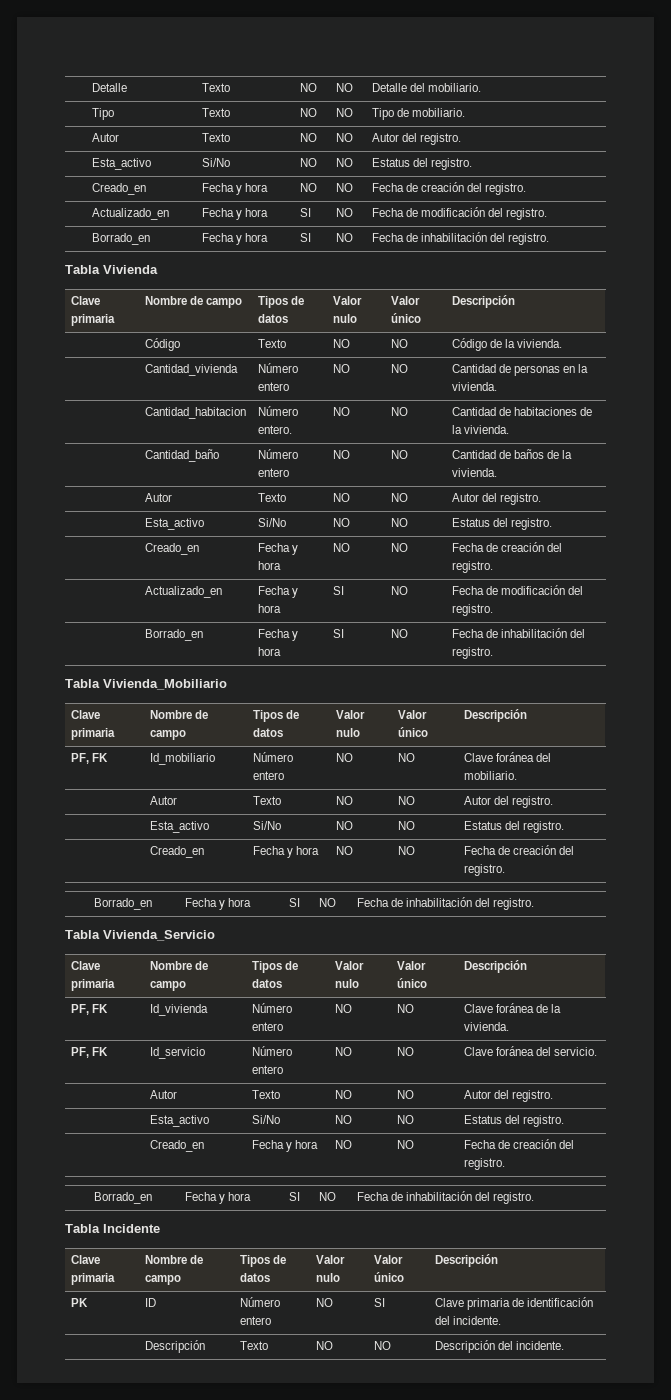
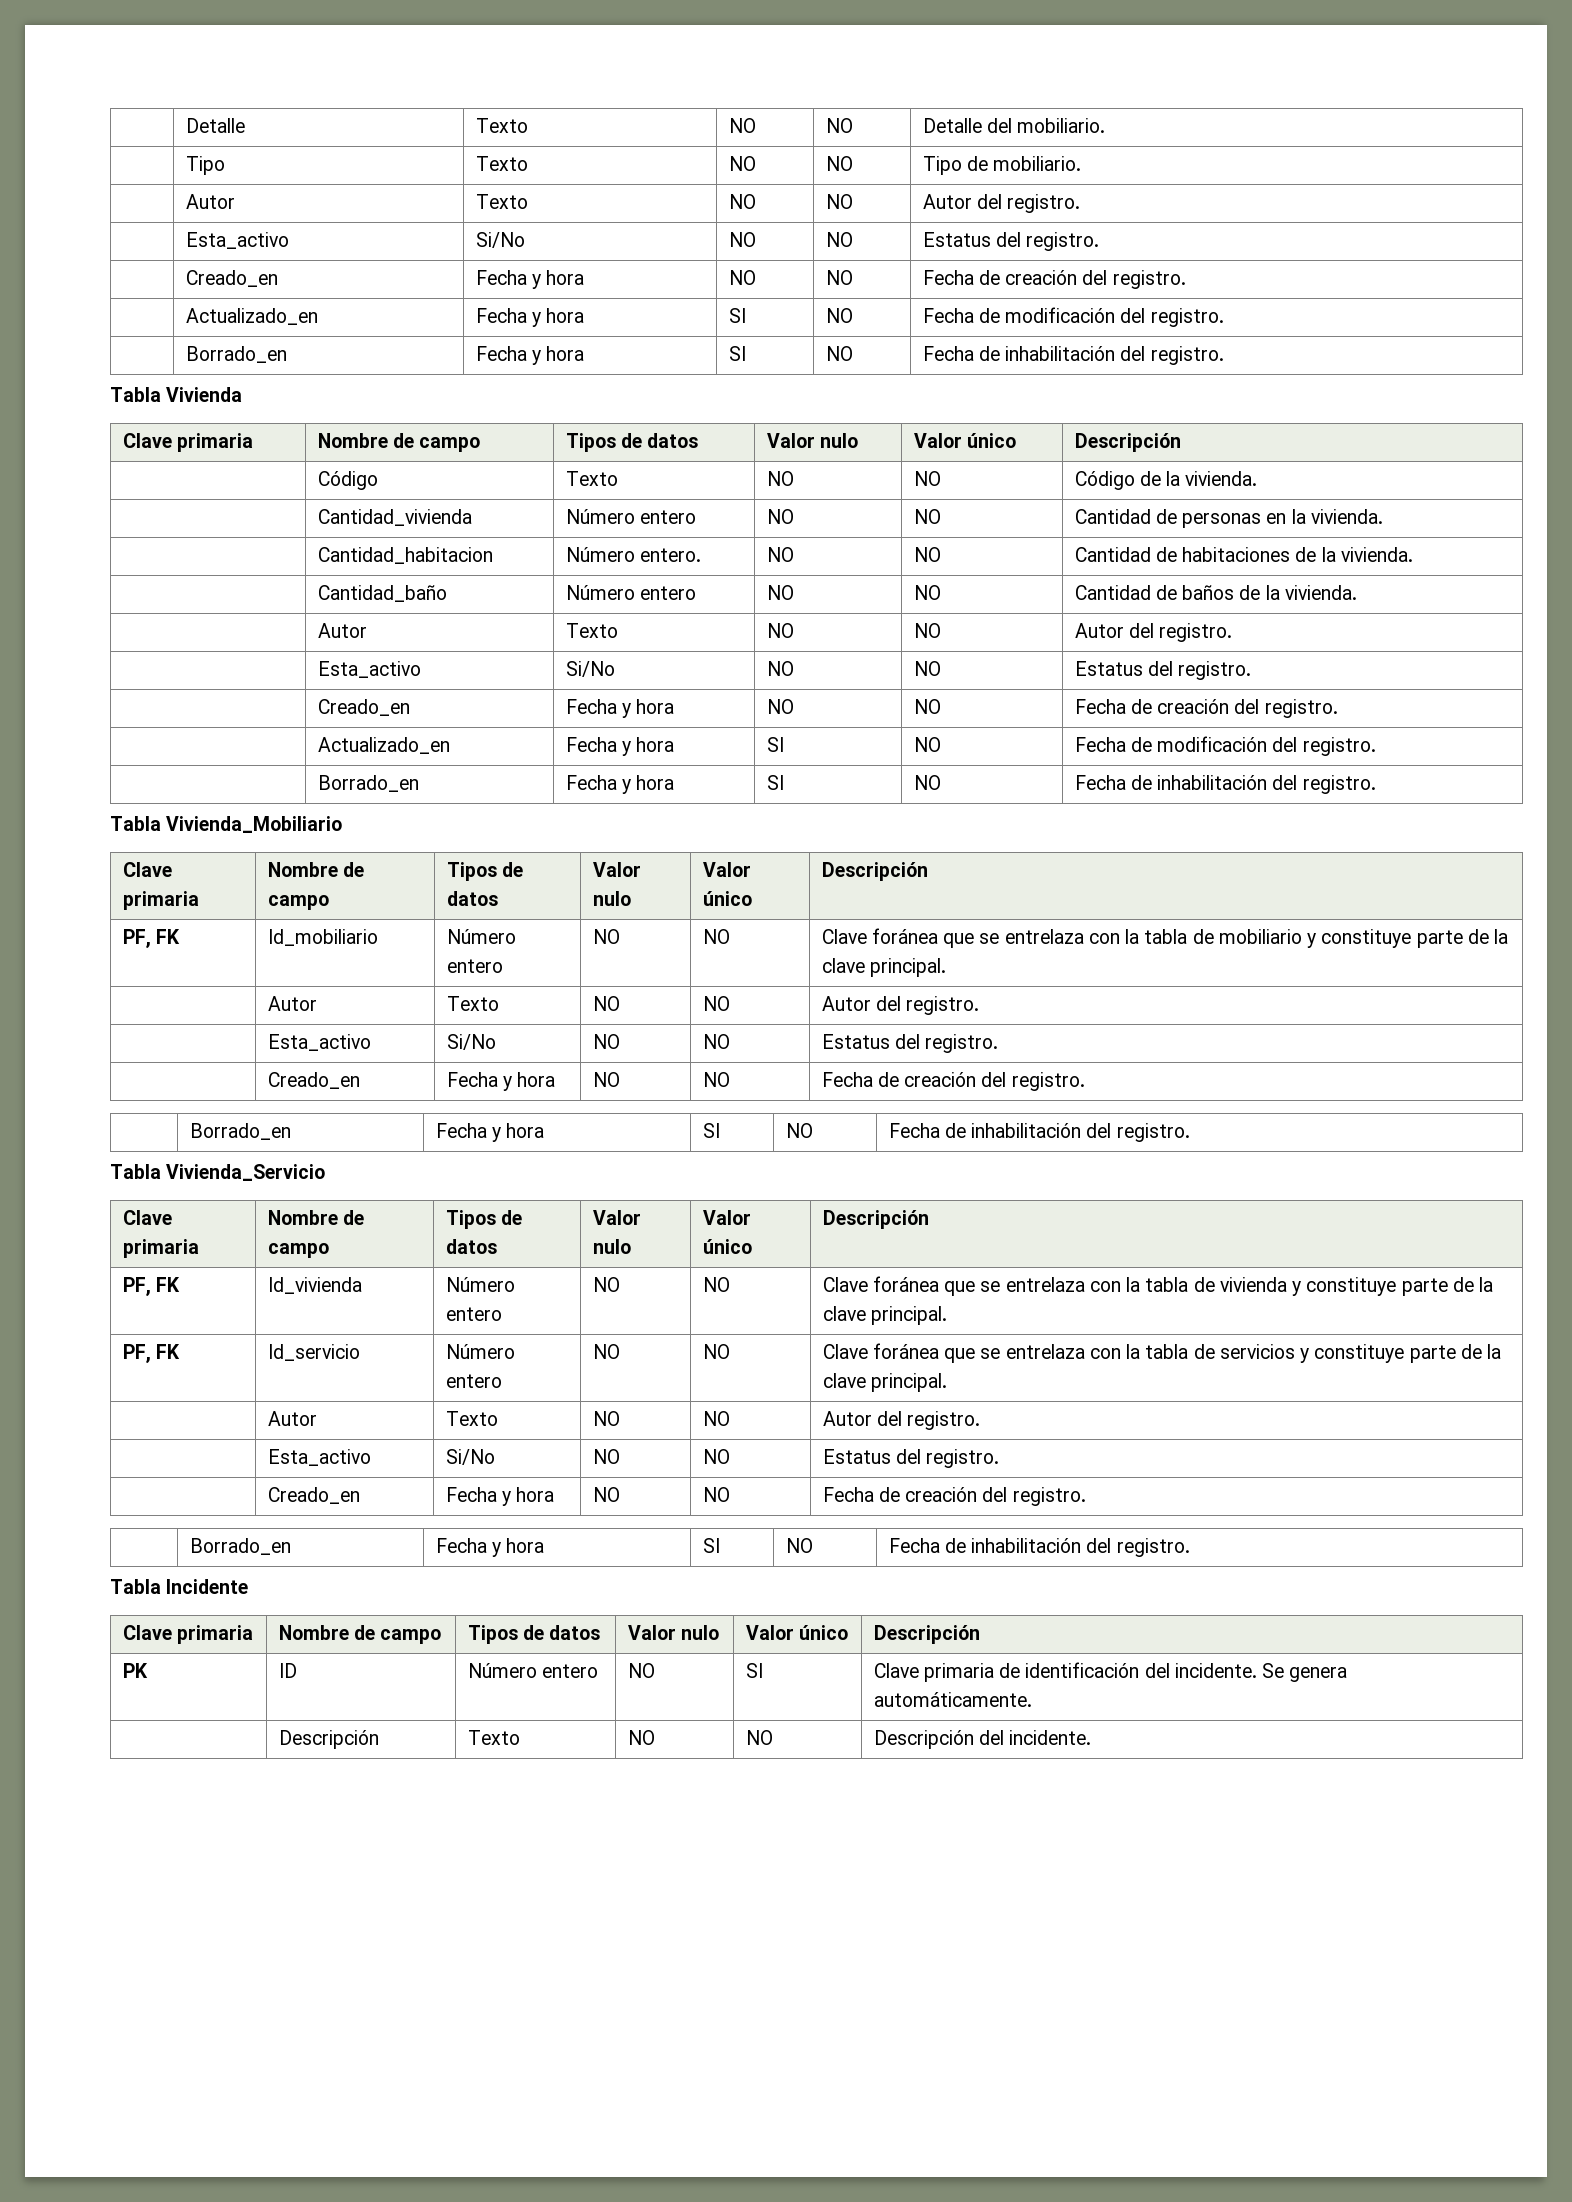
[535,753,551,762] [463,771,517,780] del mobiliario. -> [943,929,1509,948] [821,958,946,977] que se entrelaza con la tabla de mobiliario y constituye parte de la clave principal.
[535,1004,561,1013] [463,1022,509,1031] de la vivienda. -> [944,1277,1494,1296] [822,1306,947,1325] que se entrelaza con la tabla de vivienda y constituye parte de la clave principal.
[535,1047,597,1056] del servicio. -> [944,1344,1502,1363] [822,1373,947,1392] que se entrelaza con la tabla de servicios y constituye parte de la clave principal.
(501, 1320) none -> [1262,1663,1348,1682] [873,1692,1032,1707] Se genera automáticamente.

